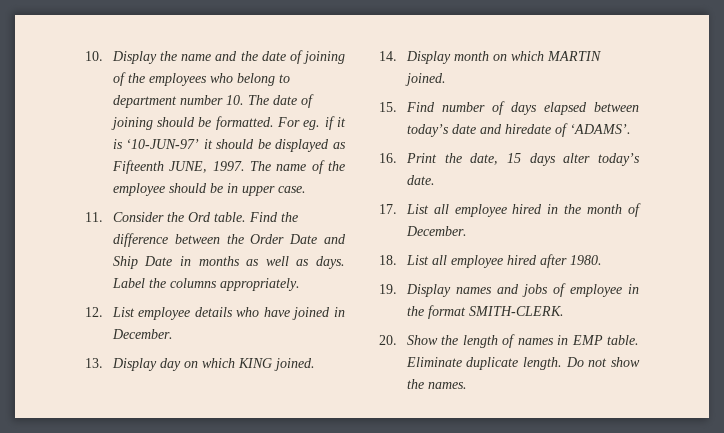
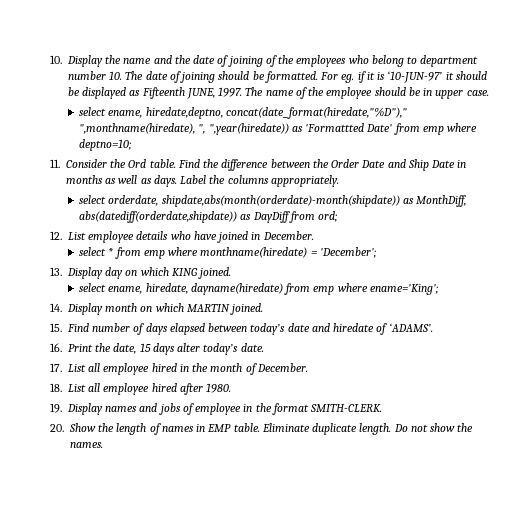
(306, 189) none -> [79,107,407,119] [79,123,478,135] [79,139,132,151] // select ename, hiredate,deptno, concat(date_format(hiredate,"%D")," ",monthname(hiredate), ", ",year(hiredate)) as 'Formattted Date' from emp where deptno=10;
(300, 284) none -> [79,195,467,207] [79,211,338,223] // select orderdate, shipdate,abs(month(orderdate)-month(shipdate)) as MonthDiff, abs(datediff(orderdate,shipdate)) as DayDiff from ord;
(173, 334) none -> [79,247,376,259] // select * from emp where monthname(hiredate) = 'December';
(315, 364) none -> [79,283,438,295] // select ename, hiredate, dayname(hiredate) from emp where ename='King';

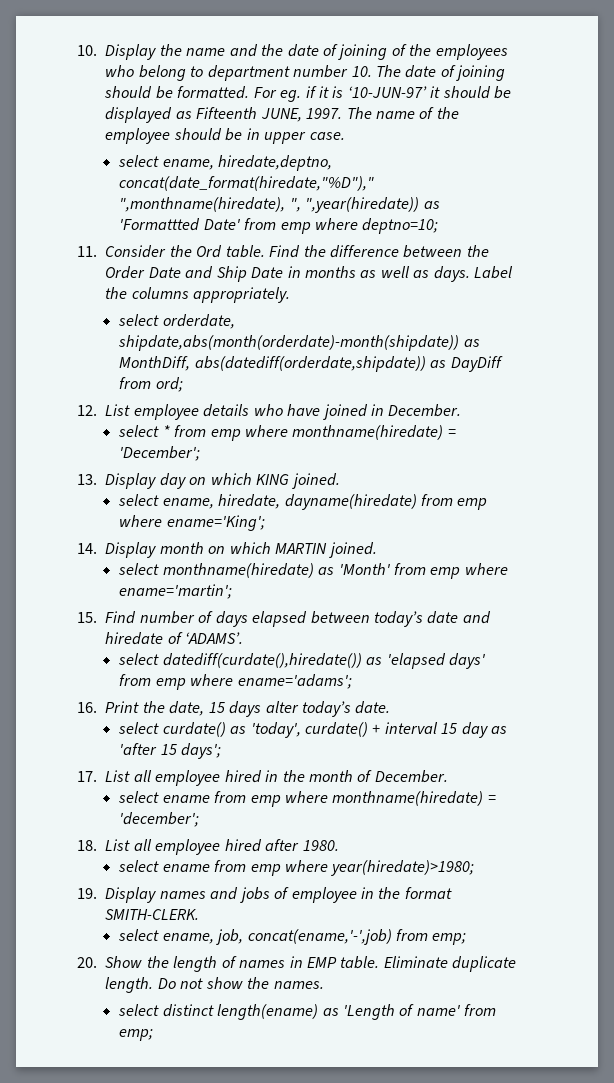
(264, 309) none -> [118,563,508,579] [119,584,233,599] // select monthname(hiredate) as 'Month' from emp where ename='martin';
(433, 327) none -> [118,653,486,669] [119,674,352,690] // select datediff(curdate(),hiredate()) as 'elapsed days' from emp where ename='adams';
(264, 347) none -> [118,722,508,738] [119,743,222,759] // select curdate() as 'today', curdate() + interval 15 day as 'after 15 days';
(308, 367) none -> [118,791,496,807] [119,812,200,827] // select ename from emp where monthname(hiredate) = 'december';
(232, 388) none -> [118,860,475,876] // select ename from emp where year(hiredate)>1980;
(383, 408) none -> [118,929,467,945] // select ename, job, concat(ename,'-',job) from emp;
(103, 445) none -> [118,1004,497,1020] [119,1029,154,1041] // select distinct length(ename) as 'Length of name' from emp;

